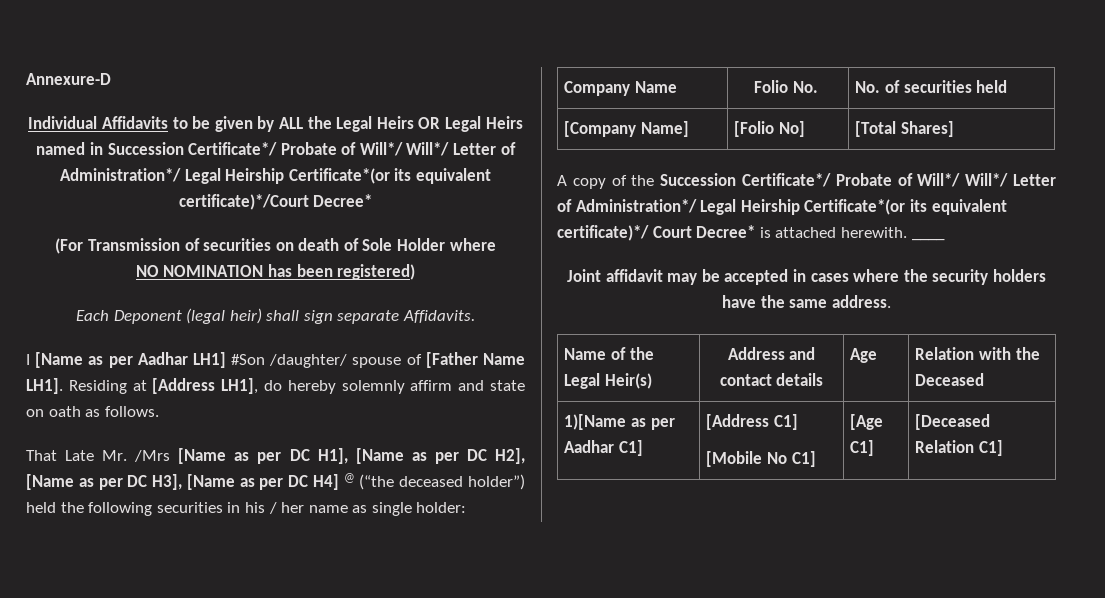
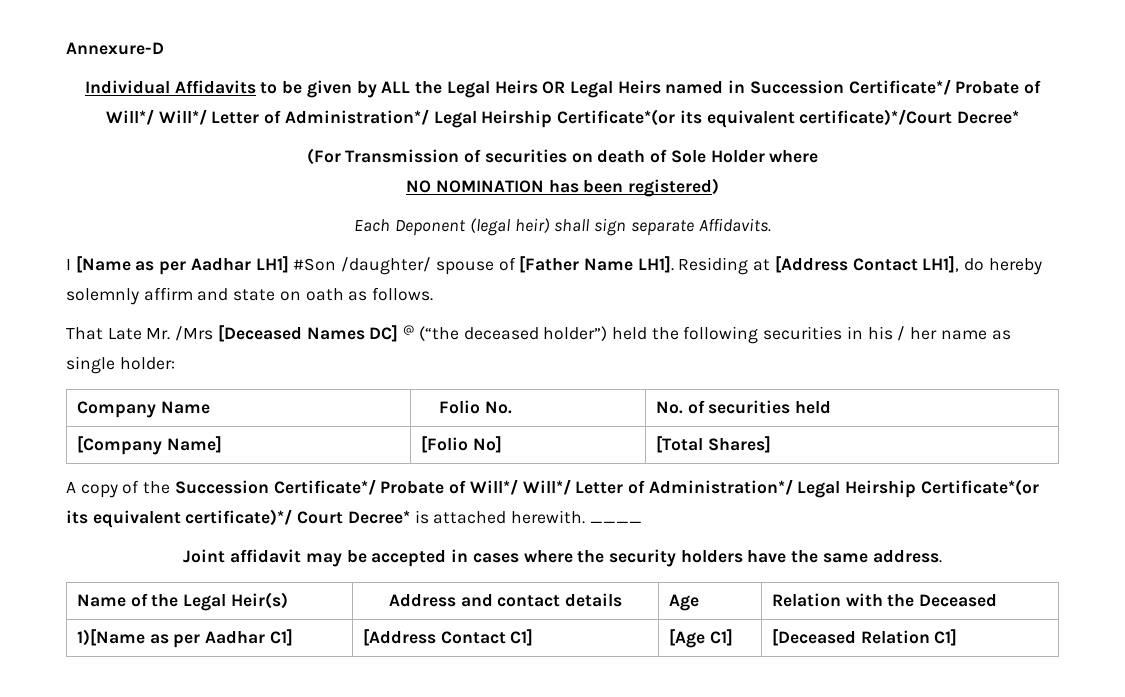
(216, 386) none -> [852,258,918,271] Contact
[178,448,525,464] [26,474,339,490] [Name as per DC H1], [Name as per DC H2], [Name as per DC H3], [Name as per DC H4] -> [217,325,399,342] [Deceased Names DC]
[773,414,798,430] [706,451,787,467] C1] // [Mobile No -> [440,631,506,644] Contact

